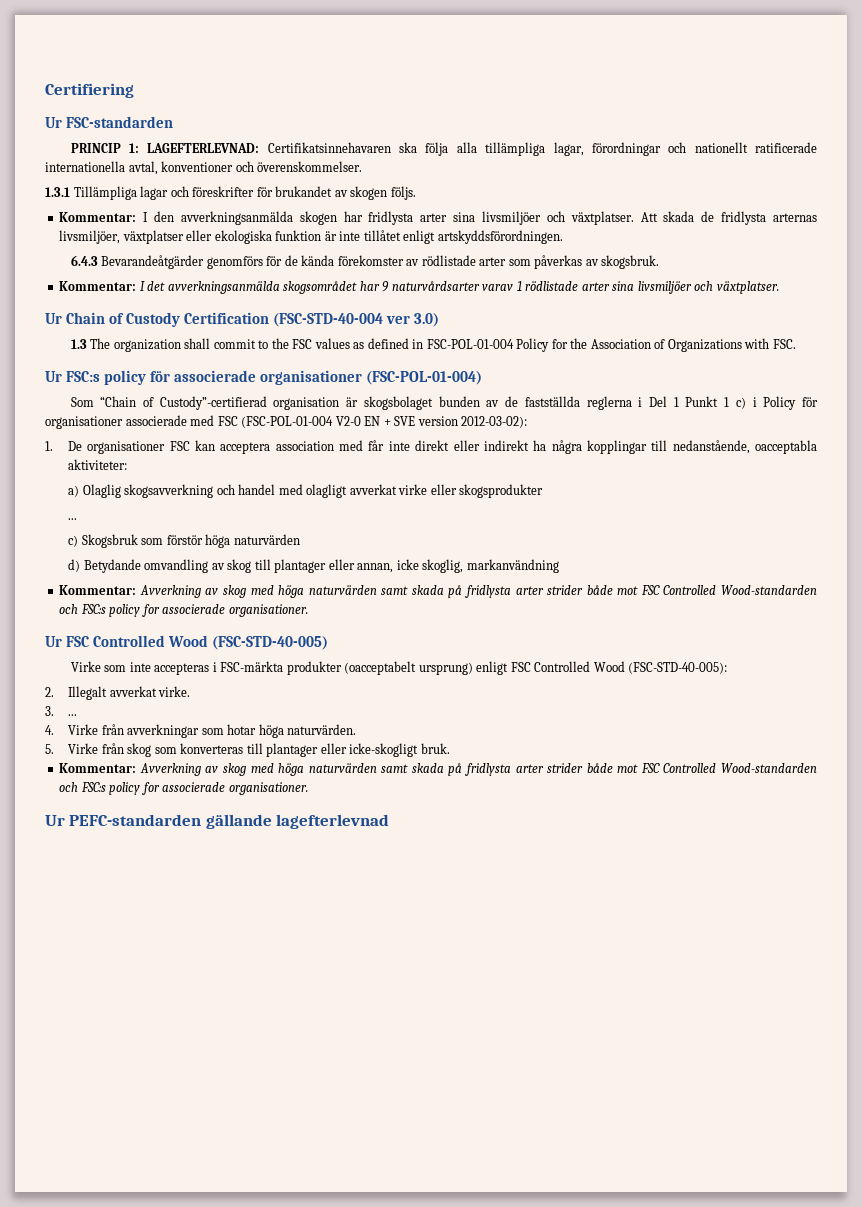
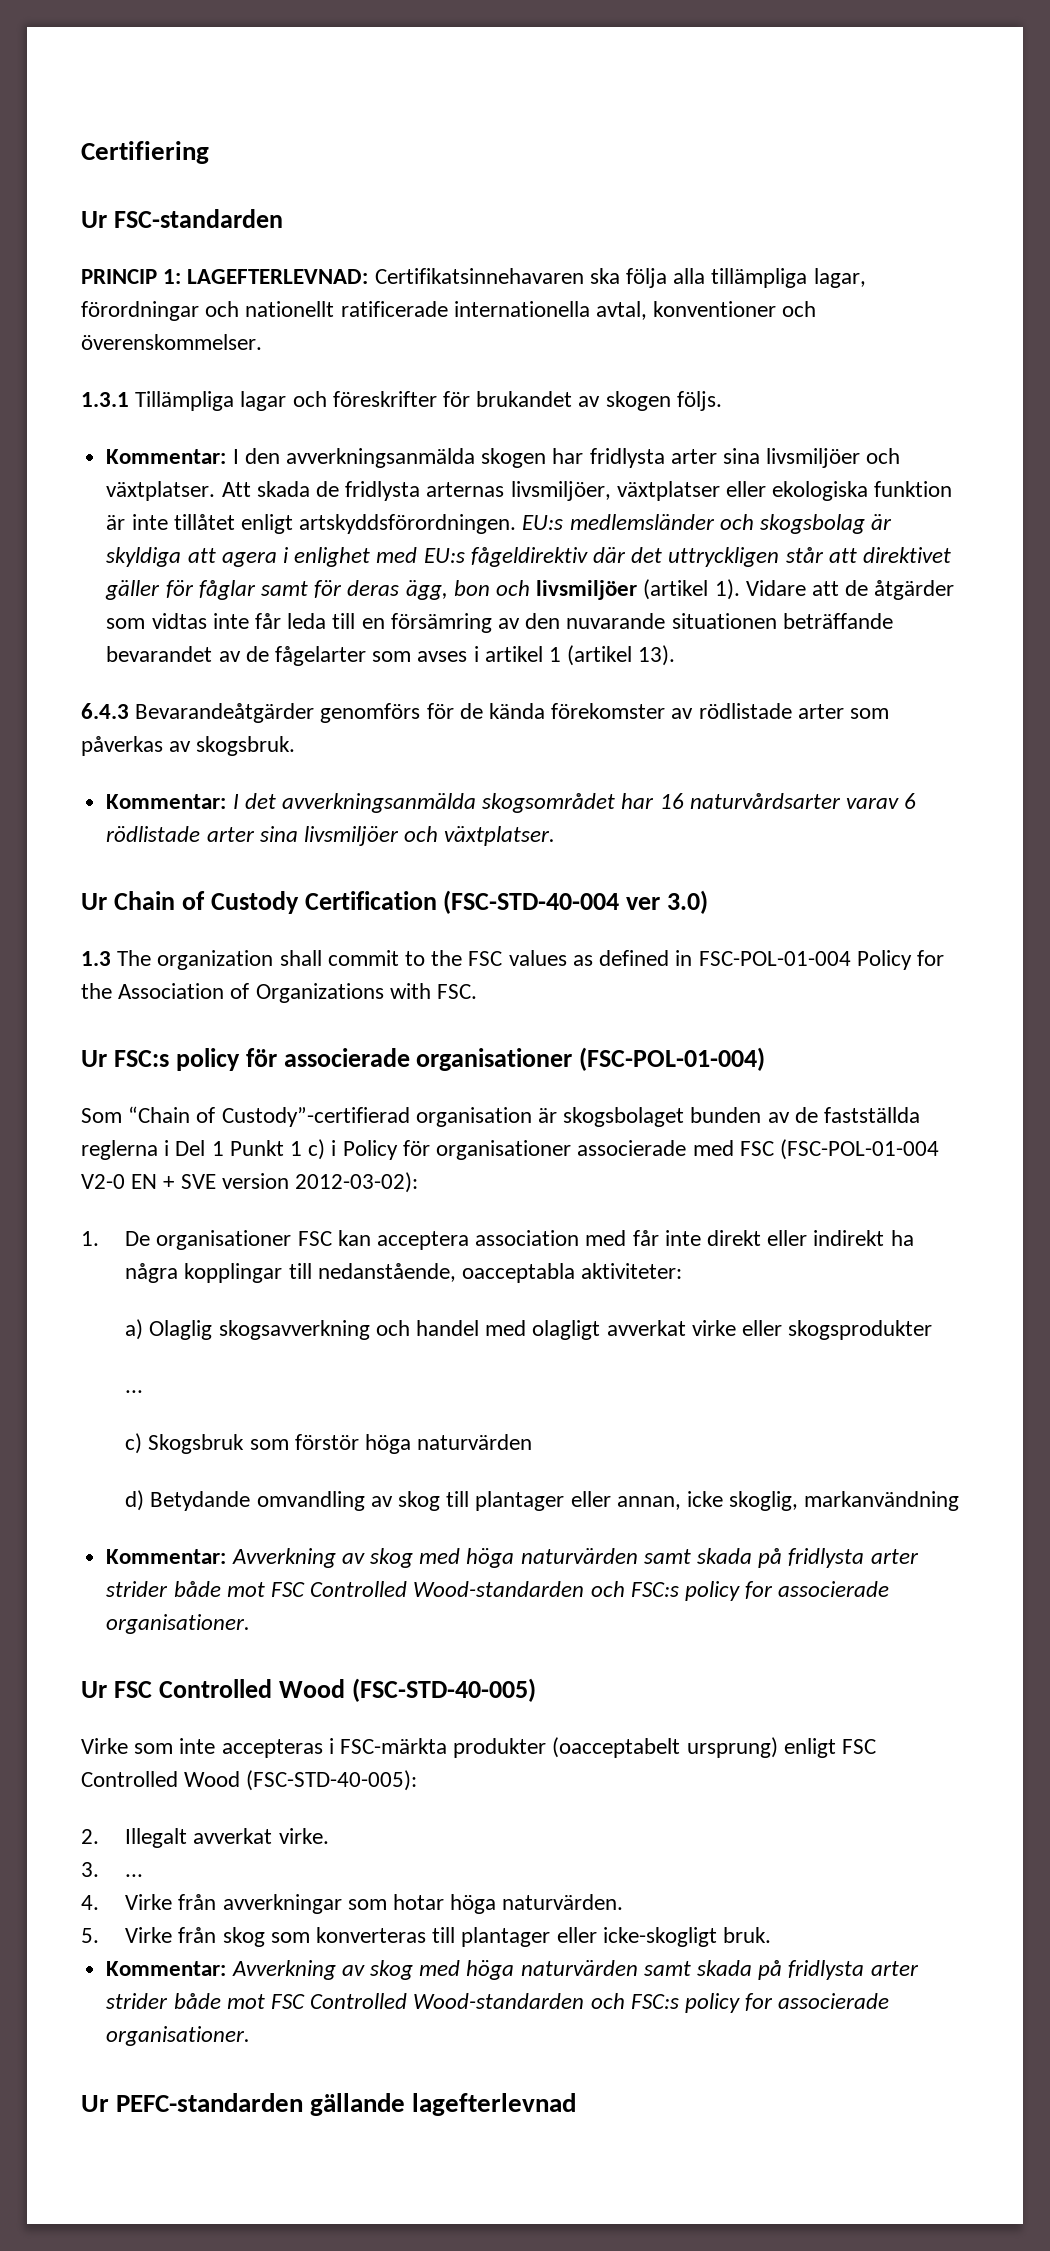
(563, 237) none -> [522,514,893,534] [106,547,952,567] [105,579,955,600] [106,613,893,633] [106,645,676,666] EU:s medlemsländer och skogsbolag är skyldiga att agera i enlighet med EU:s fågeldirektiv där det uttryckligen står att direktivet gäller för fåglar samt för deras ägg, bon och livsmiljöer (artikel 1). Vidare att de åtgärder som vidtas inte får leda till en försämring av den nuvarande situationen beträffande bevarandet av de fågelarter som avses i artikel 1 (artikel 13).
[382,281,390,292] 9 -> [659,793,684,809] 16
[516,281,522,291] 1 -> [904,793,917,809] 6

